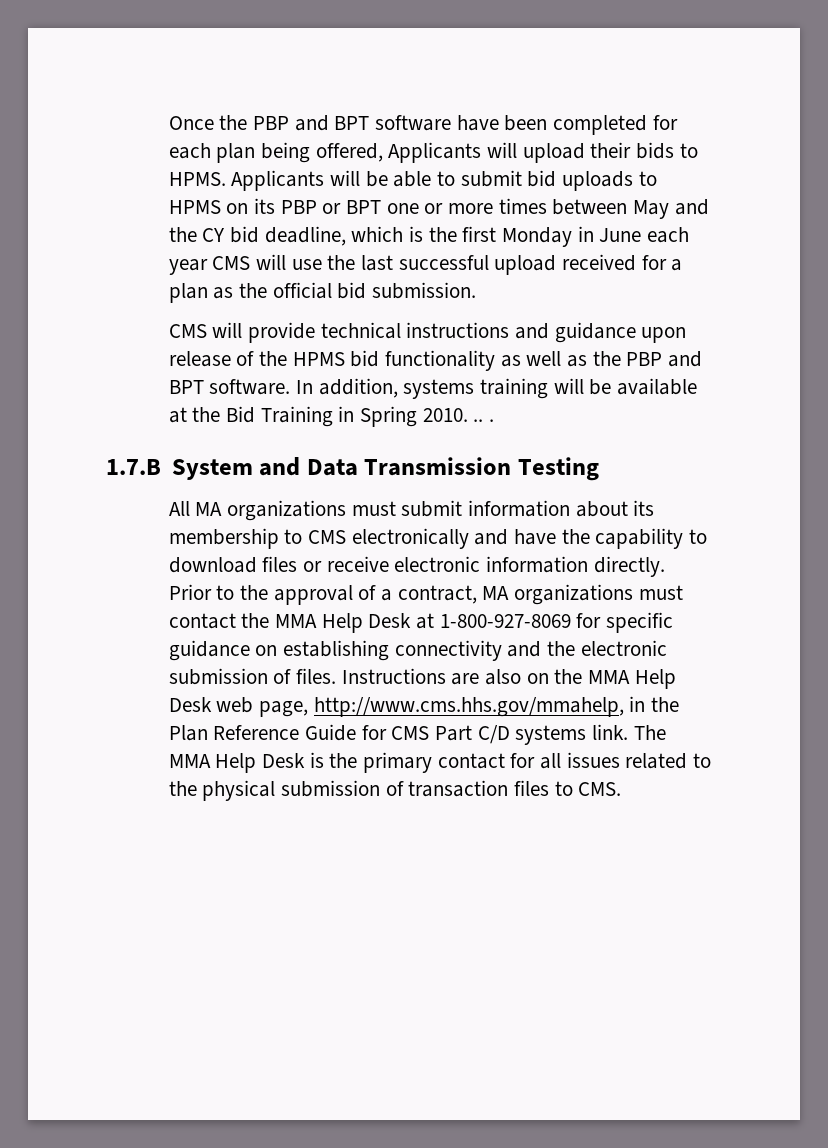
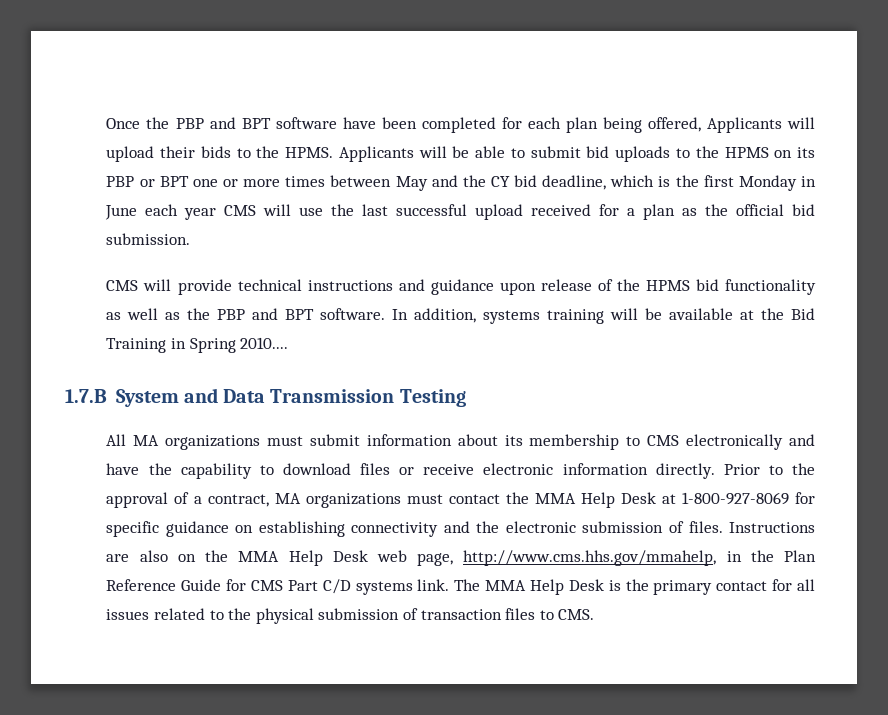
(698, 150) none -> [256,146,280,158] the
(657, 178) none -> [695,146,719,158] the
[422,408,494,422] 2010. .. . -> [240,337,289,349] 2010....

